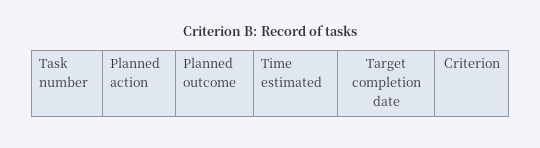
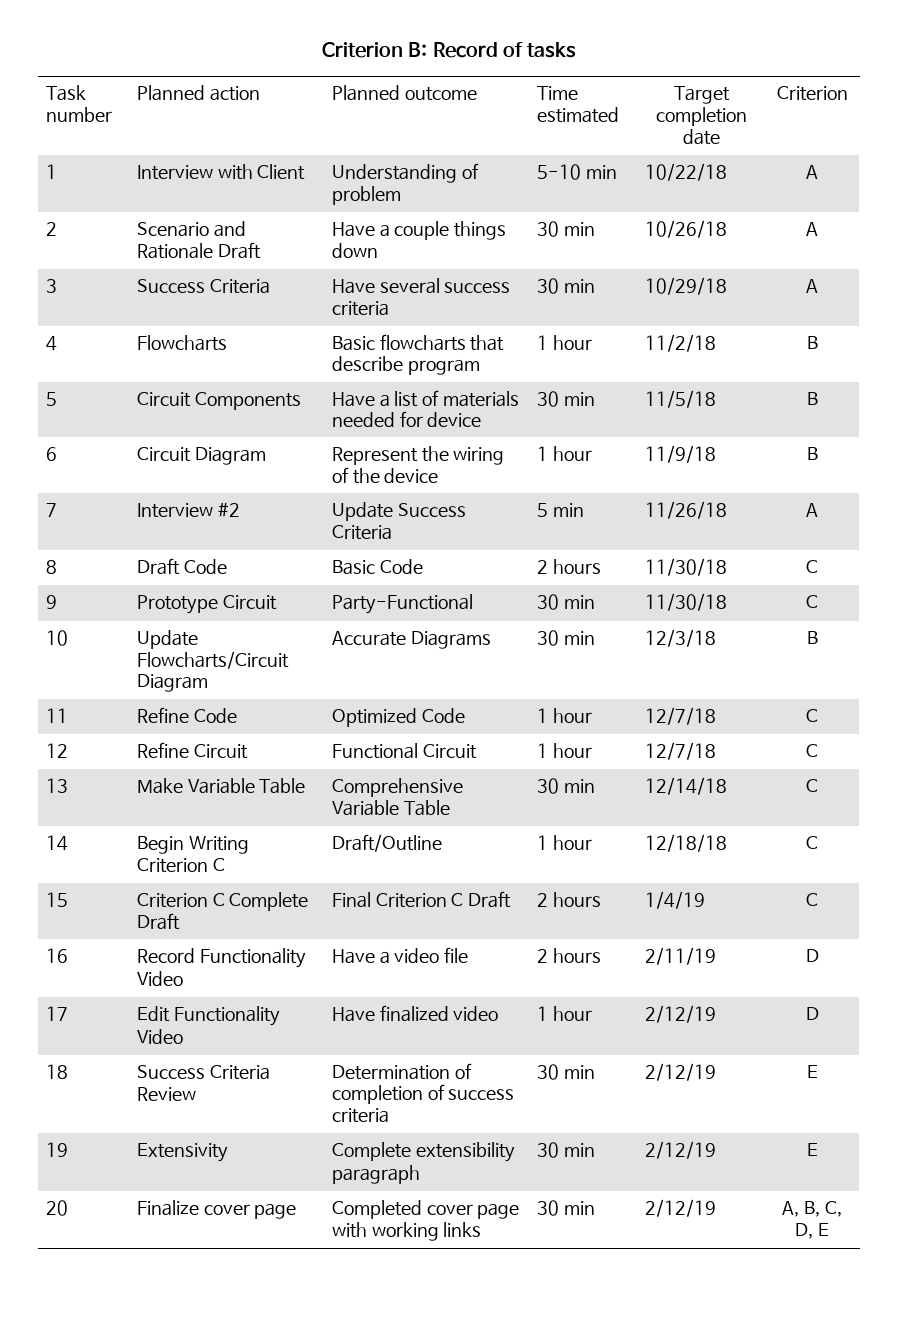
(500, 63) none -> [45,164,57,179] [136,164,306,180] [331,163,479,183] [331,186,401,205] [536,164,617,180] [644,163,727,181] [806,165,818,179] [45,222,57,236] [136,221,246,237] [136,242,261,259] [331,221,507,240] [331,243,378,258] [536,221,595,237] [644,220,727,238] [806,222,818,236] [45,279,57,293] [136,279,270,294] [331,278,511,294] [331,301,389,316] [536,278,595,294] [644,277,727,295] [806,279,818,293] [45,336,57,351] [136,335,227,351] [331,334,505,351] [331,356,480,375] [536,335,592,350] [644,334,716,352] [806,336,818,349] [45,392,57,406] [136,392,301,410] [331,390,519,407] [331,411,482,427] [536,391,595,407] [644,390,716,408] [806,392,818,405] [45,447,57,461] [136,447,266,465] [331,446,505,465] [331,467,439,484] [536,446,592,461] [644,445,716,463] [806,447,818,460] [45,503,57,517] [136,502,240,518] [331,502,466,521] [331,525,392,540] [536,503,584,517] [644,501,727,519] [806,503,818,517] [45,560,57,574] [136,558,227,575] [331,559,423,575] [536,559,601,574] [644,558,727,576] [806,560,818,573] [45,595,57,609] [136,595,277,614] [331,594,473,614] [536,594,595,610] [644,593,727,611] [806,595,818,608] [45,630,68,646] [136,630,198,649] [136,651,289,669] [136,674,208,692] [331,631,491,649] [536,630,595,646] [644,629,716,647] [806,631,818,644] [45,708,68,723] [136,707,237,723] [331,708,465,727] [536,708,592,723] [644,707,716,725] [806,709,818,722] [45,743,68,758] [136,742,248,759] [331,743,477,759] [536,743,592,758] [644,742,716,760] [806,744,818,757] [45,778,68,793] [136,778,306,794] [331,778,463,797] [331,800,450,816] [536,778,595,794] [644,777,727,795] [806,779,818,792] [45,835,68,851] [136,836,249,854] [136,858,225,873] [331,834,442,852] [536,835,592,850] [644,834,727,852] [806,836,818,849] [45,892,68,907] [136,892,309,911] [136,913,180,930] [331,891,512,908] [536,892,601,907] [644,891,705,909] [806,893,818,906] [45,948,68,963] [136,948,306,968] [136,971,183,986] [331,947,469,964] [536,948,601,963] [644,947,716,965] [805,949,819,962] [45,1006,68,1021] [136,1006,280,1026] [136,1029,183,1044] [331,1005,499,1022] [536,1006,592,1021] [644,1005,716,1023] [805,1007,819,1020] [45,1064,68,1079] [136,1065,270,1080] [136,1087,196,1101] [331,1063,472,1080] [331,1084,515,1104] [331,1108,389,1123] [536,1064,595,1080] [644,1063,716,1081] [806,1065,818,1078] [45,1142,68,1157] [136,1143,228,1162] [331,1142,515,1162] [331,1165,420,1184] [536,1142,595,1158] [644,1141,716,1159] [806,1143,818,1156] [45,1200,68,1216] [136,1200,297,1219] [331,1200,520,1219] [331,1222,482,1241] [536,1200,595,1216] [644,1199,716,1217] [782,1201,842,1217] [795,1223,829,1239] // 1 | Interview with Client | Understanding of problem | 5-10 min | 10/22/18 | A // 2 | Scenario and Rationale Draft | Have a couple things down | 30 min | 10/26/18 | A // 3 | Success Criteria | Have several success criteria | 30 min | 10/29/18 | A // 4 | Flowcharts | Basic flowcharts that describe program | 1 hour | 11/2/18 | B // 5 | Circuit Components | Have a list of materials needed for device | 30 min | 11/5/18 | B // 6 | Circuit Diagram | Represent the wiring of the device | 1 hour | 11/9/18 | B // 7 | Interview #2 | Update Success Criteria | 5 min | 11/26/18 | A // 8 | Draft Code | Basic Code | 2 hours | 11/30/18 | C // 9 | Prototype Circuit | Party-Functional | 30 min | 11/30/18 | C // 10 | Update Flowcharts/Circuit Diagram | Accurate Diagrams | 30 min | 12/3/18 | B // 11 | Refine Code | Optimized Code | 1 hour | 12/7/18 | C // 12 | Refine Circuit | Functional Circuit | 1 hour | 12/7/18 | C // 13 | Make Variable Table | Comprehensive Variable Table | 30 min | 12/14/18 | C // 14 | Begin Writing Criterion C | Draft/Outline | 1 hour | 12/18/18 | C // 15 | Criterion C Complete Draft | Final Criterion C Draft | 2 hours | 1/4/19 | C // 16 | Record Functionality Video | Have a video file | 2 hours | 2/11/19 | D // 17 | Edit Functionality Video | Have finalized video | 1 hour | 2/12/19 | D // 18 | Success Criteria Review | Determination of completion of success criteria | 30 min | 2/12/19 | E // 19 | Extensivity | Complete extensibility paragraph | 30 min | 2/12/19 | E // 20 | Finalize cover page | Completed cover page with working links | 30 min | 2/12/19 | A, B, C, D, E

